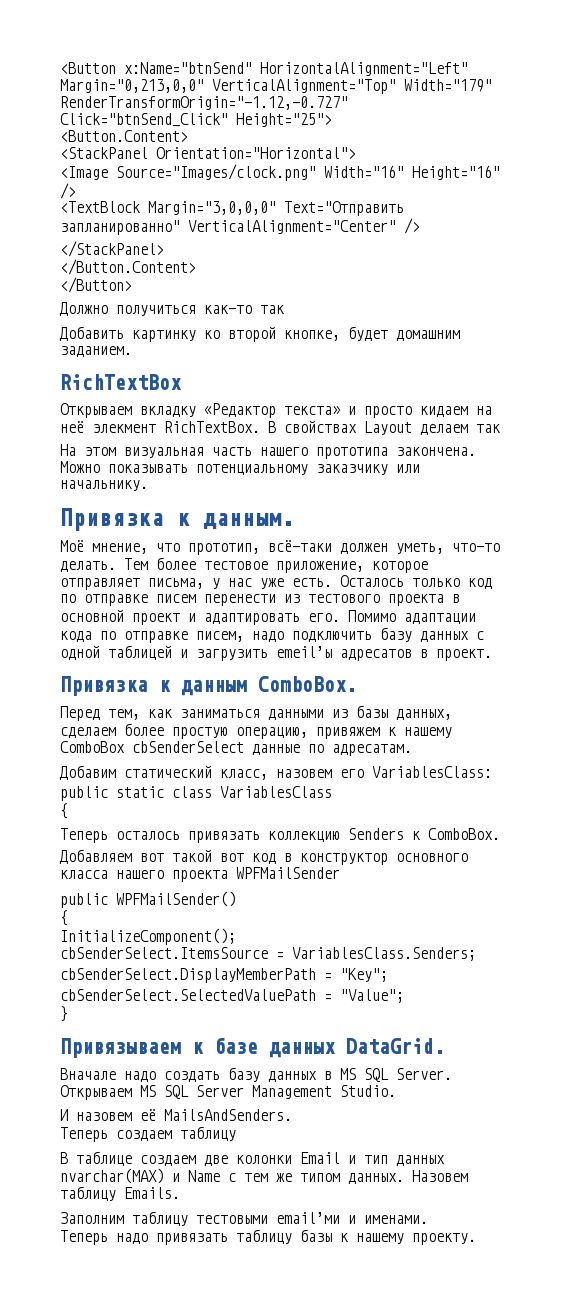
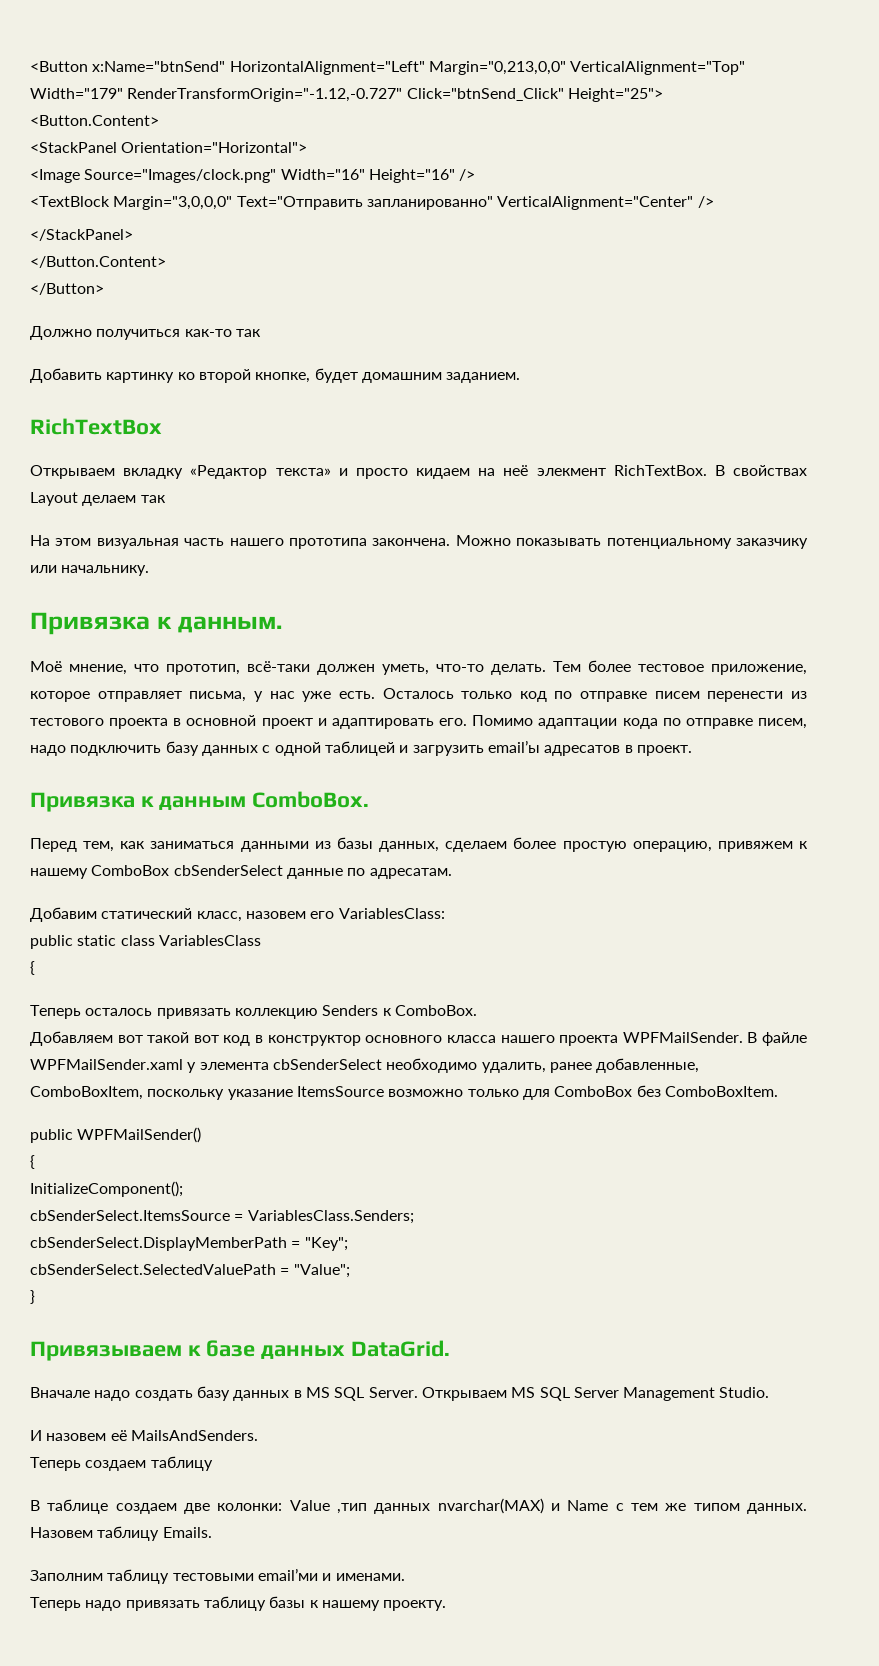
[276,646,332,658] emeil’ы -> [487,740,540,753] email’ы
[236,867,340,879] WPFMailSender -> [622,1032,808,1046] [30,1058,700,1073] [30,1085,778,1100] WPFMailSender. В файле WPFMailSender.xaml у элемента cbSenderSelect необходимо удалить, ранее добавленные, ComboBoxItem, поскольку указание ItemsSource возможно только для ComboBox без ComboBoxItem.
[236,1152,388,1164] колонки Email и тип -> [217,1500,367,1514] колонки: Value ,тип

